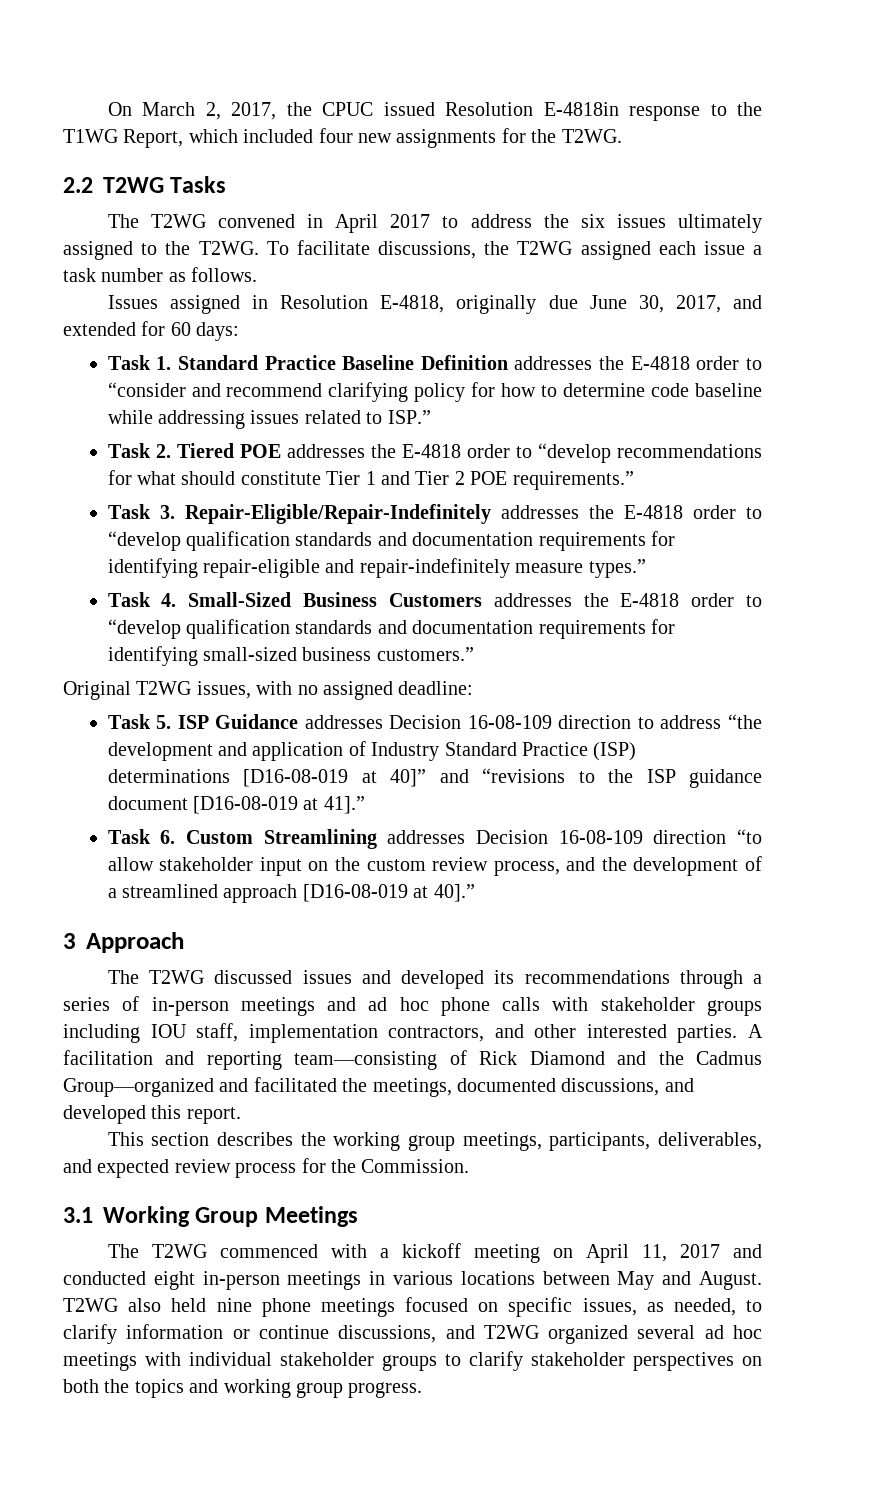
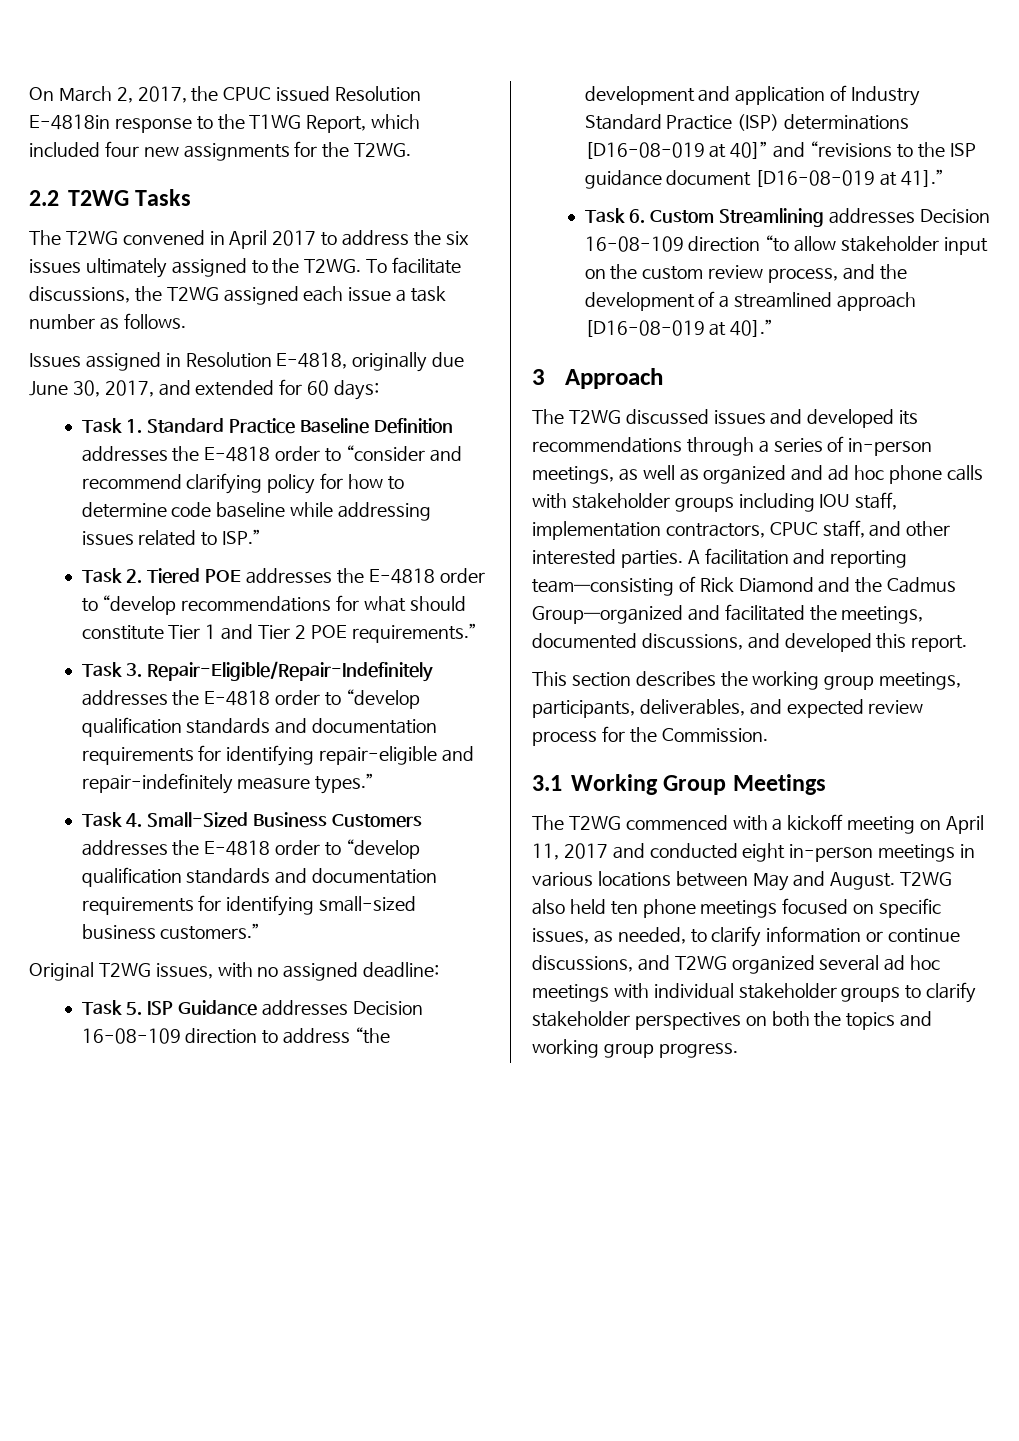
[240,997,315,1016] meetings -> [532,465,787,484] meetings, as well as organized
(485, 1034) none -> [769,520,865,538] CPUC staff,
[216,1298,252,1312] nine -> [610,901,638,915] ten

